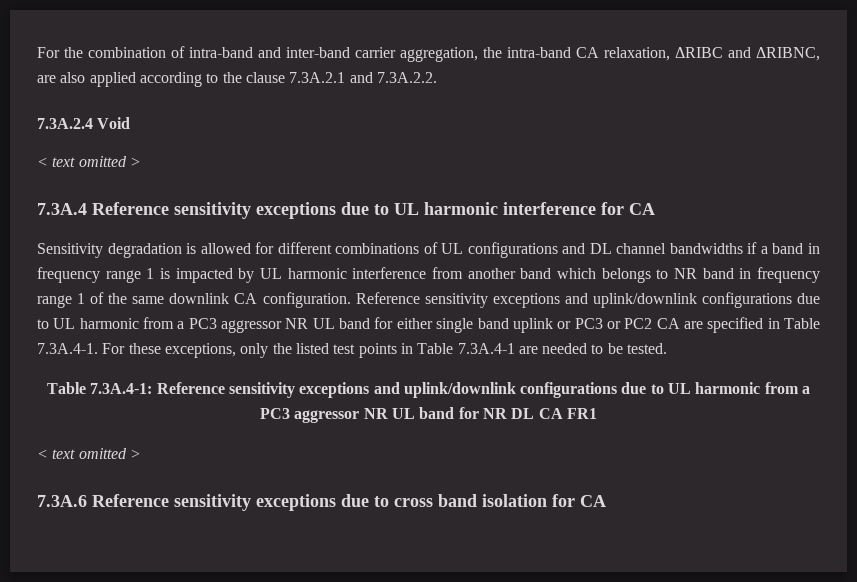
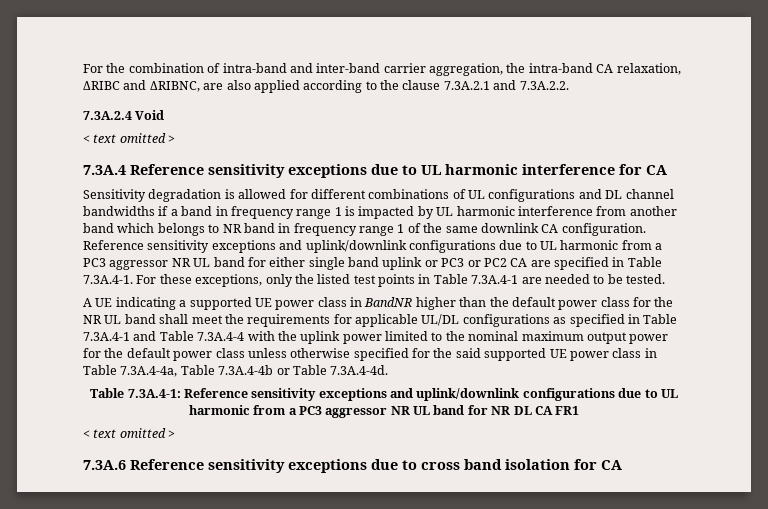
(668, 348) none -> [83,297,674,310] [83,314,678,327] [83,331,669,344] [83,348,657,361] [83,365,389,377] // A UE indicating a supported UE power class in BandNR higher than the default power class for the NR UL band shall meet the requirements for applicable UL/DL configurations as specified in Table 7.3A.4-1 and Table 7.3A.4-4 with the uplink power limited to the nominal maximum output power for the default power class unless otherwise specified for the said supported UE power class in Table 7.3A.4-4a, Table 7.3A.4-4b or Table 7.3A.4-4d.

